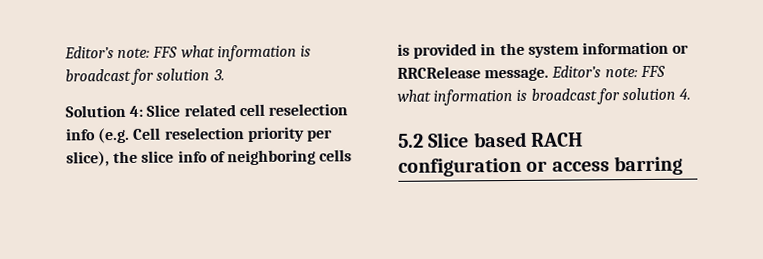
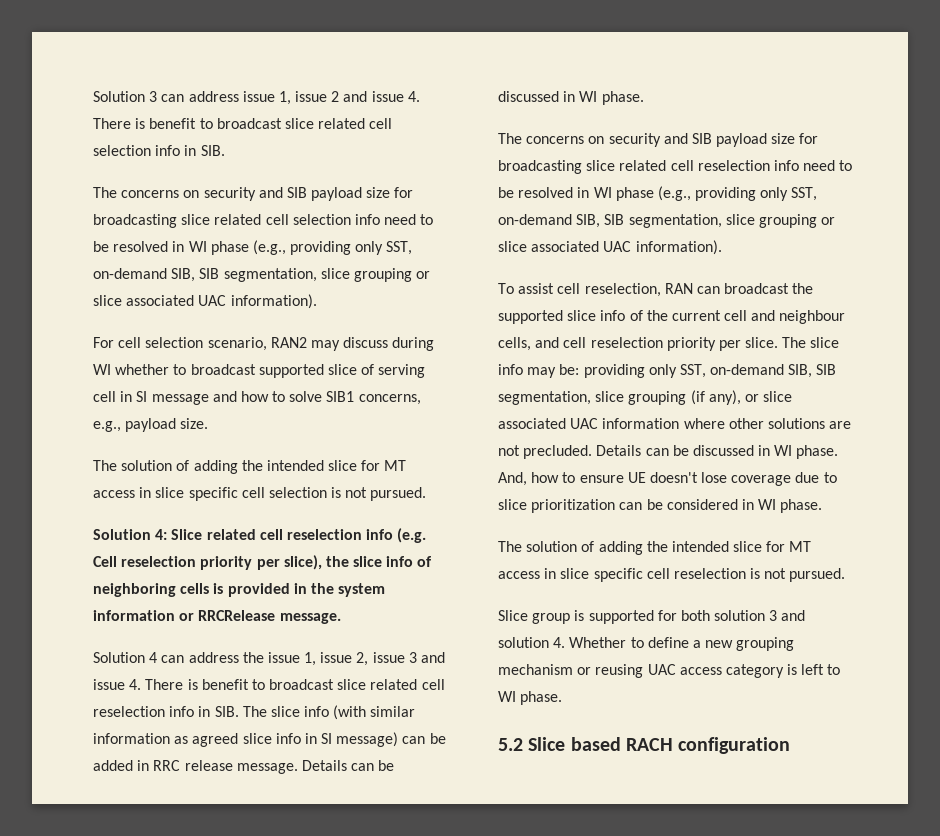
[64,44,311,62] [65,68,225,85] Editor’s note: FFS what information is broadcast for solution 3. -> [93,91,420,105] [93,118,393,129] [93,145,225,156] [93,187,414,201] [93,214,434,228] [93,240,413,255] [93,268,431,282] [93,294,317,309] [93,337,435,351] [93,364,426,378] [93,391,421,405] [93,418,209,432] [93,460,407,474] [93,487,427,501] Solution 3 can address issue 1, issue 2 and issue 4. There is benefit to broadcast slice related cell selection info in SIB. // The concerns on security and SIB payload size for broadcasting slice related cell selection info need to be resolved in WI phase (e.g., providing only SST, on-demand SIB, SIB segmentation, slice grouping or slice associated UAC information). // For cell selection scenario, RAN2 may discuss during WI whether to broadcast supported slice of serving cell in SI message and how to solve SIB1 concerns, e.g., payload size. // The solution of adding the intended slice for MT access in slice specific cell selection is not pursued.
[551,65,666,78] [397,87,692,106] Editor’s note: FFS what information is broadcast for solution 4. -> [93,652,446,666] [93,679,445,690] [93,705,416,720] [93,732,446,747] [93,760,395,774] [498,91,644,105] [498,133,819,147] [498,160,853,174] [498,186,818,201] [498,214,836,228] [498,240,722,255] [498,283,814,297] [498,310,846,324] [498,337,840,351] [498,364,837,378] [498,390,793,405] [498,418,852,429] [498,445,839,459] [498,472,837,486] [498,499,823,513] [498,541,812,555] [498,568,846,582] [498,610,806,624] [498,637,795,651] [498,664,841,678] [498,691,563,705] // Solution 4 can address the issue 1, issue 2, issue 3 and issue 4. There is benefit to broadcast slice related cell reselection info in SIB. The slice info (with similar information as agreed slice info in SI message) can be added in RRC release message. Details can be discussed in WI phase. // The concerns on security and SIB payload size for broadcasting slice related cell reselection info need to be resolved in WI phase (e.g., providing only SST, on-demand SIB, SIB segmentation, slice grouping or slice associated UAC information). // To assist cell reselection, RAN can broadcast the supported slice info of the current cell and neighbour cells, and cell reselection priority per slice. The slice info may be: providing only SST, on-demand SIB, SIB segmentation, slice grouping (if any), or slice associated UAC information where other solutions are not precluded. Details can be discussed in WI phase. And, how to ensure UE doesn't lose coverage due to slice prioritization can be considered in WI phase. // The solution of adding the intended slice for MT access in slice specific cell reselection is not pursued. // Slice group is supported for both solution 3 and solution 4. Whether to define a new grouping mechanism or reusing UAC access category is left to WI phase.
[526,155,683,176] or access barring -> (791, 745) none

